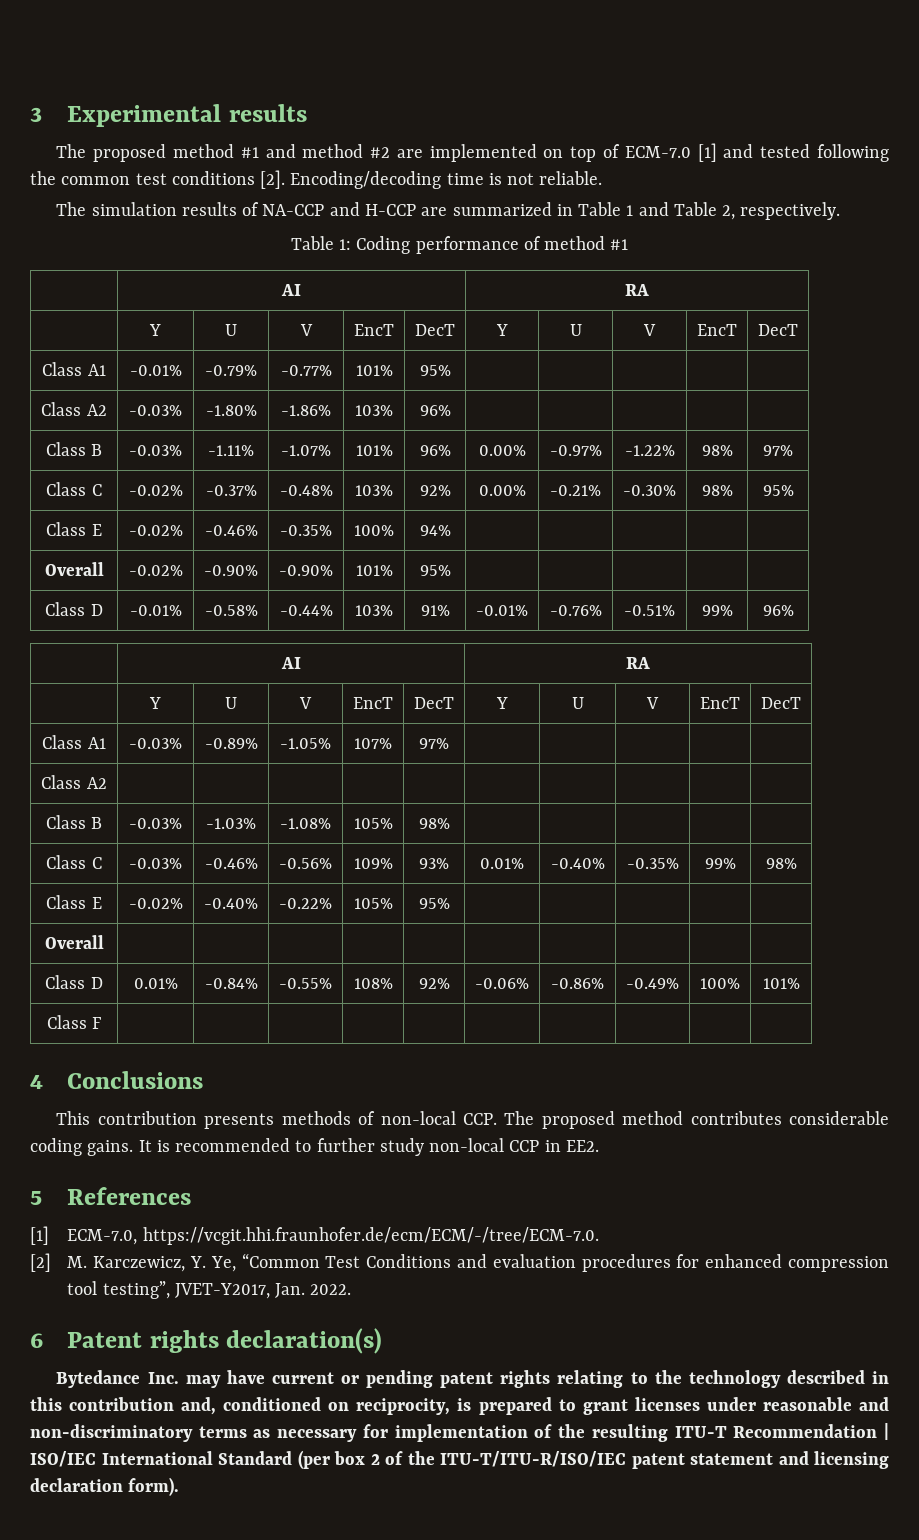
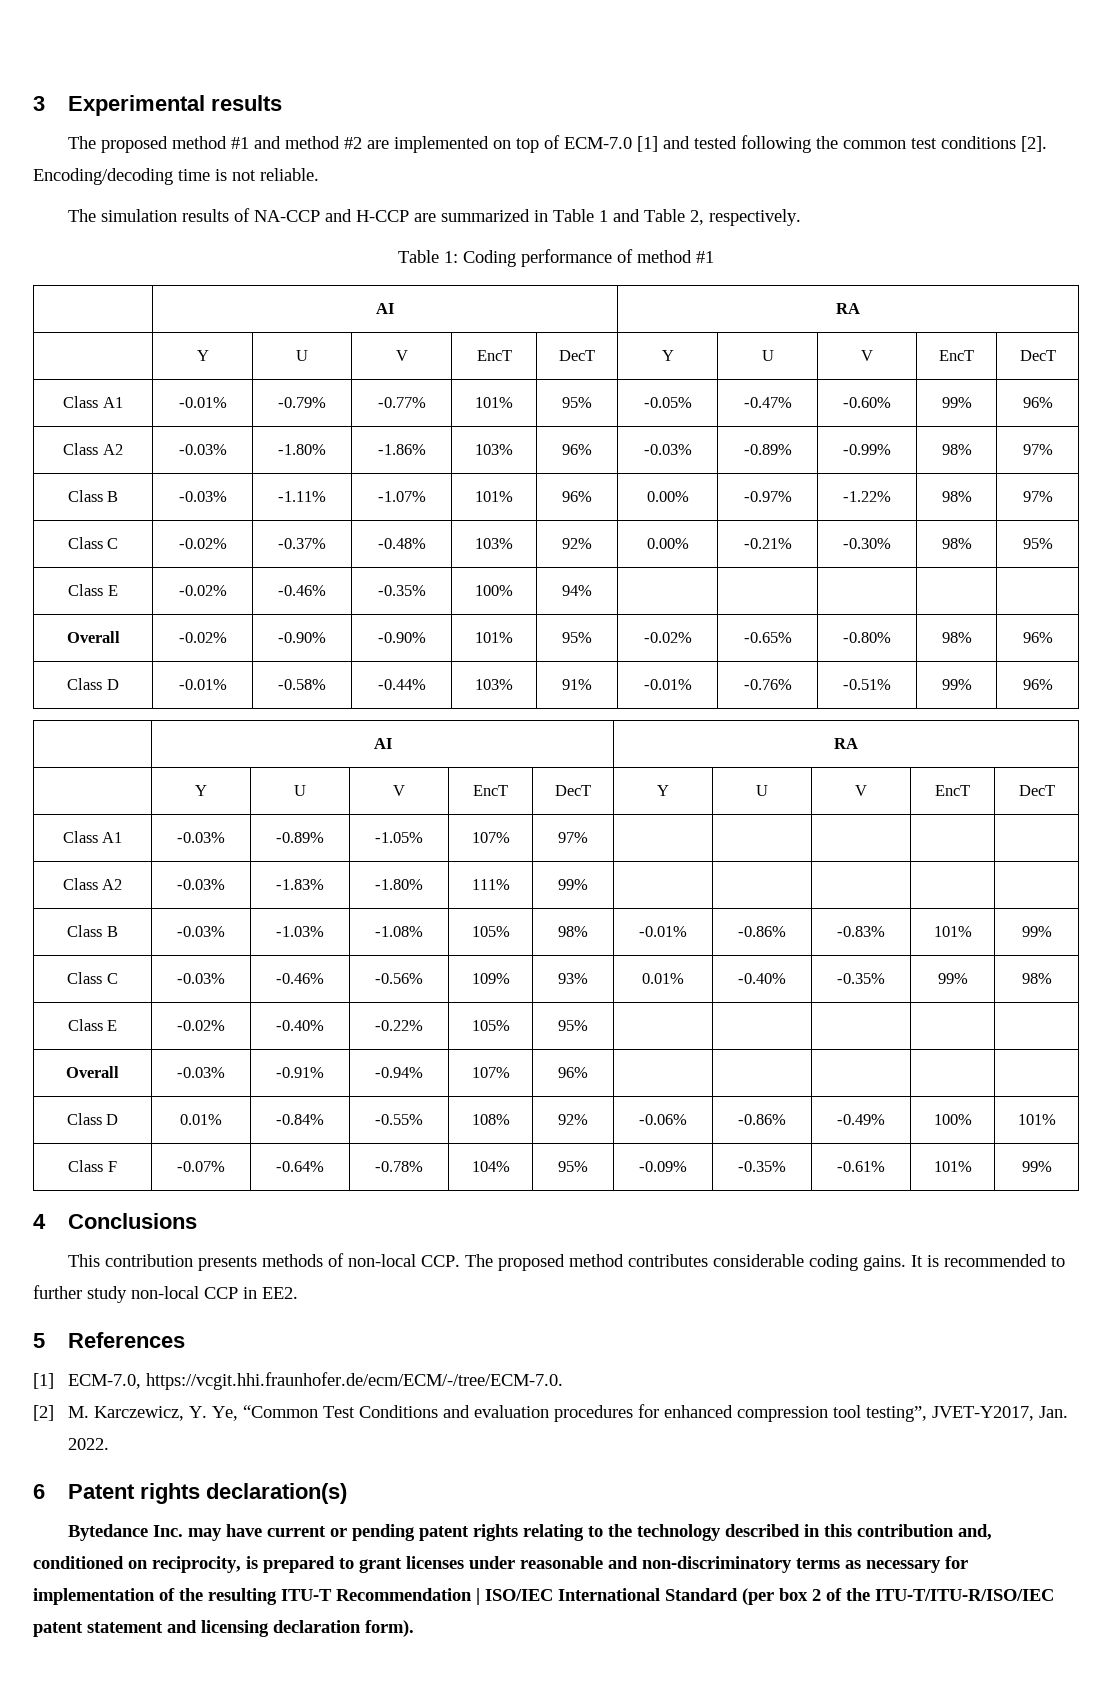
(451, 370) | | | | -> [643,397,692,408] [743,397,792,408] [843,397,891,408] [941,397,972,408] [1022,397,1053,408] -0.05% | -0.47% | -0.60% | 99% | 96%
(451, 410) | | | | -> [643,444,692,455] [743,444,792,455] [843,444,891,455] [941,444,972,455] [1022,444,1053,455] -0.03% | -0.89% | -0.99% | 98% | 97%
(451, 570) | | | | -> [643,632,692,643] [743,632,792,643] [843,632,891,643] [941,632,972,643] [1022,632,1053,643] -0.02% | -0.65% | -0.80% | 98% | 96%
(107, 783) | | | | -> [177,879,225,890] [276,879,324,890] [375,879,423,890] [471,879,510,890] [558,879,588,890] -0.03% | -1.83% | -1.80% | 111% | 99%
(450, 823) | | | | -> [639,926,687,937] [738,926,786,937] [837,926,885,937] [933,926,972,937] [1021,926,1052,937] -0.01% | -0.86% | -0.83% | 101% | 99%
(104, 942) | | | | -> [177,1067,225,1078] [276,1067,324,1078] [375,1067,423,1078] [471,1067,510,1078] [558,1067,588,1078] -0.03% | -0.91% | -0.94% | 107% | 96%
(102, 1023) | | | | | | | | | -> [177,1161,225,1172] [276,1161,324,1172] [375,1161,423,1172] [471,1161,510,1172] [558,1161,588,1172] [639,1161,687,1172] [738,1161,786,1172] [837,1161,885,1172] [933,1161,972,1172] [1021,1161,1052,1172] -0.07% | -0.64% | -0.78% | 104% | 95% | -0.09% | -0.35% | -0.61% | 101% | 99%

